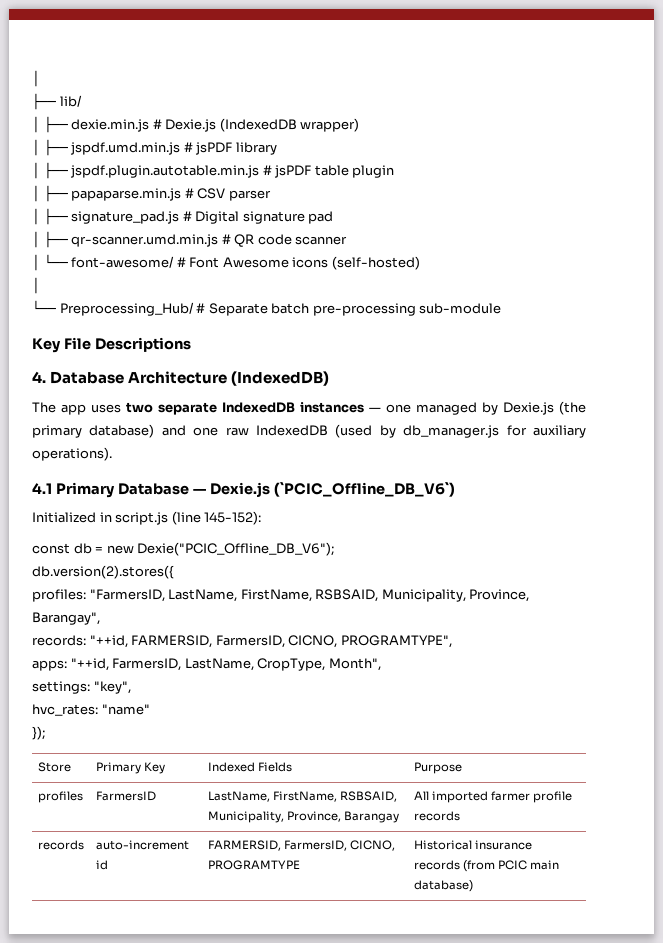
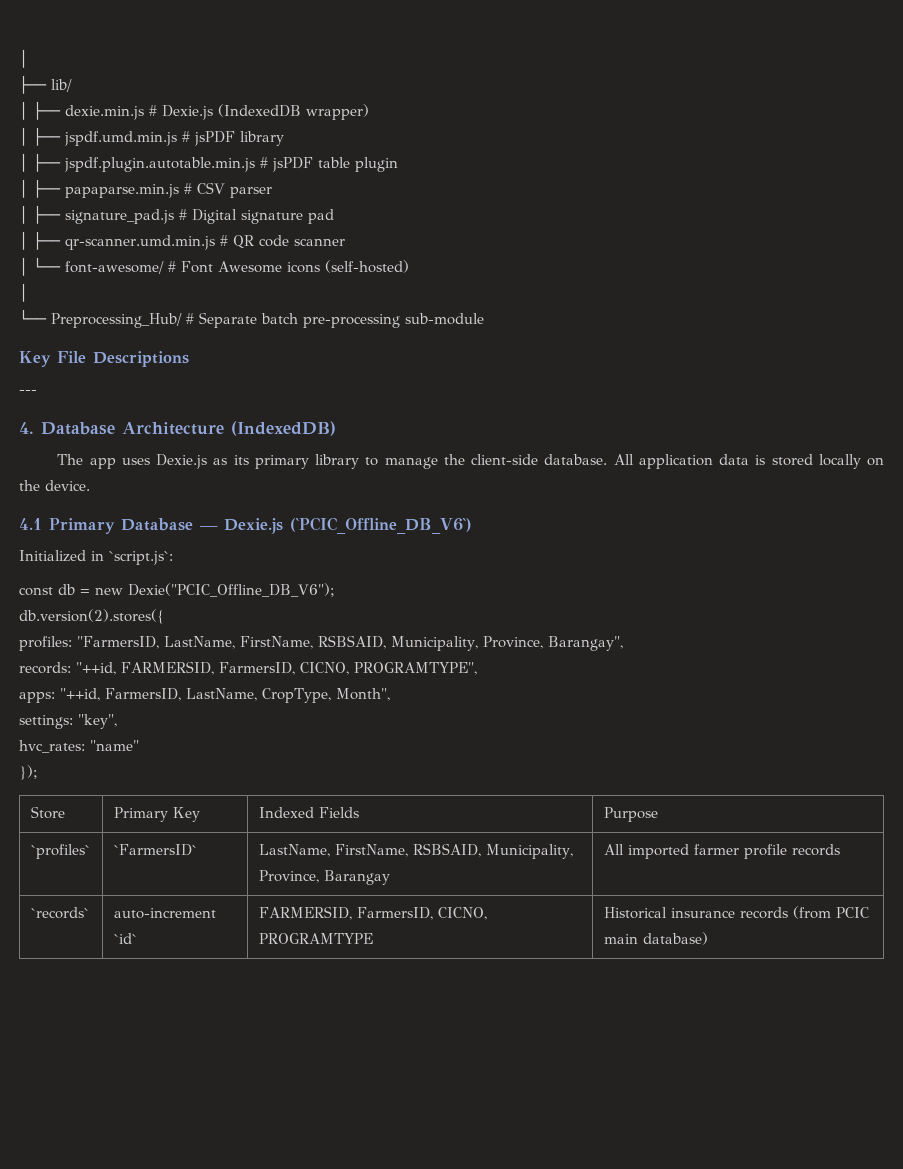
(191, 344) none -> [19,389,37,394] // ---
[126,401,586,415] [32,424,586,438] [32,447,112,461] two separate IndexedDB instances — one managed by Dexie.js (the primary database) and one raw IndexedDB (used by db_manager.js for auxiliary operations). -> [156,454,884,469] [19,480,90,491] Dexie.js as its primary library to manage the client-side database. All application data is stored locally on the device.
[115,511,262,525] script.js (line 145-152): -> [109,551,173,565] `script.js`:
[37,791,83,803] [95,791,156,801] profiles | FarmersID -> [30,844,90,859] [113,844,197,856] `profiles` | `FarmersID`
[37,840,84,850] records -> [30,907,89,919] `records`
[95,860,108,870] id -> [113,933,137,944] `id`

